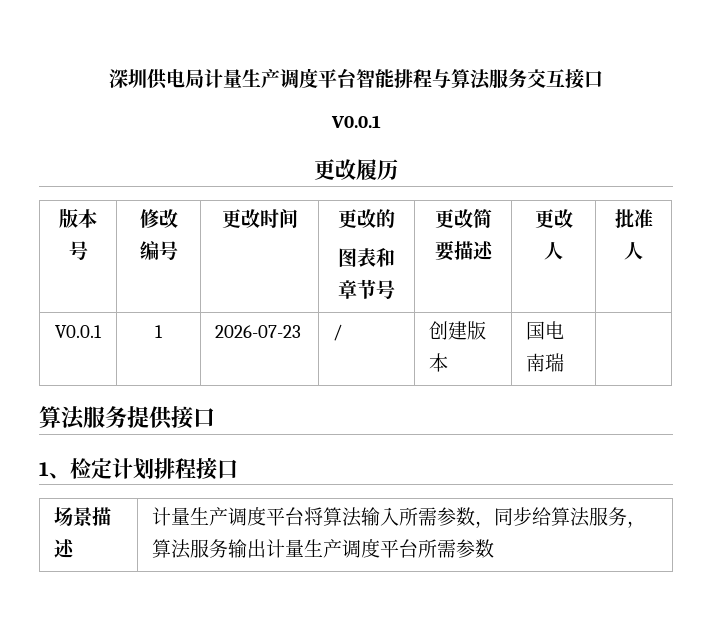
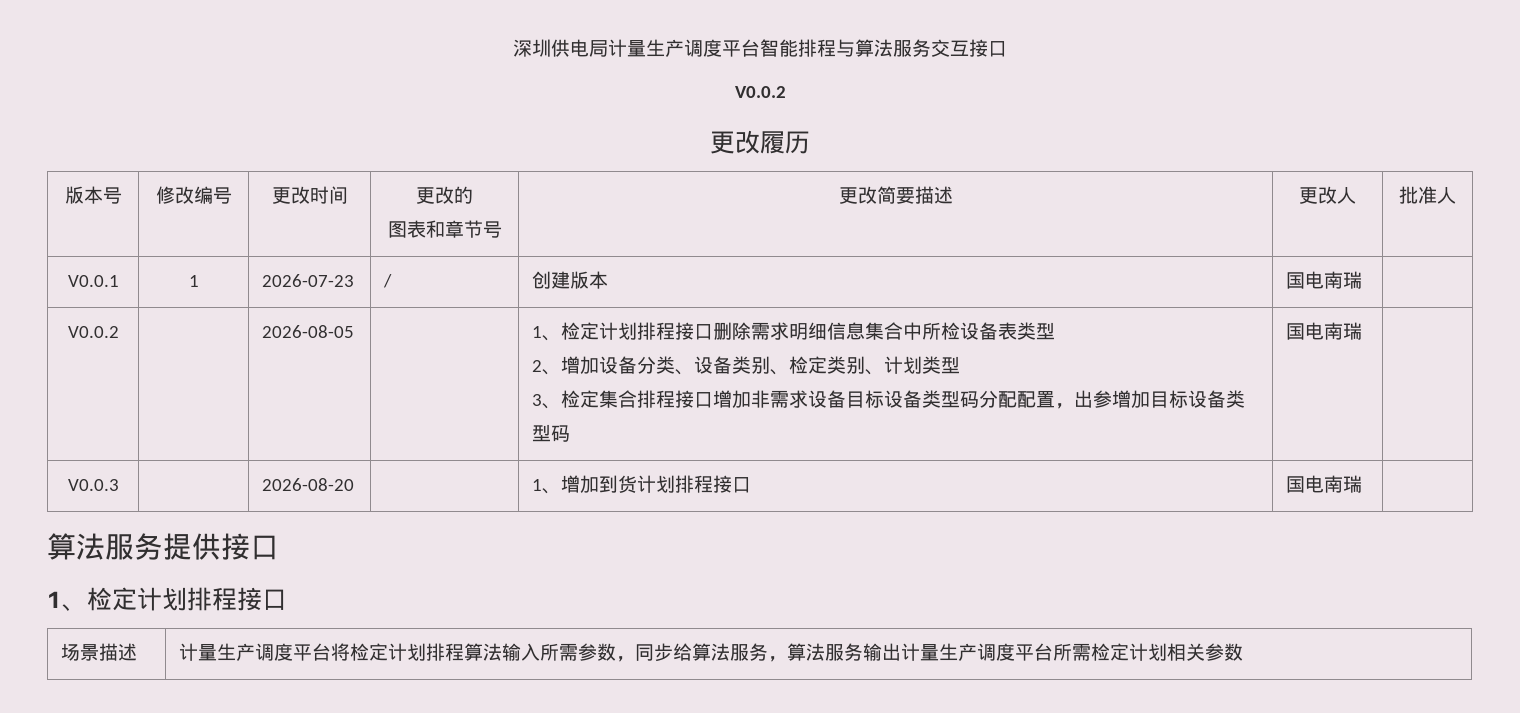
[330,115,381,128] V0.0.1 -> [734,86,786,98] V0.0.2
(565, 362) none -> [67,326,119,338] [261,325,354,338] [531,322,1055,341] [531,356,960,375] [531,390,1245,409] [531,424,570,442] [1285,322,1362,340] [67,479,119,491] [261,478,354,491] [531,475,751,494] [1285,475,1362,493] // V0.0.2 | | 2026-08-05 | | 1、检定计划排程接口删除需求明细信息集合中所检设备表类型 // 2、增加设备分类、设备类别、检定类别、计划类型 // 3、检定集合排程接口增加非需求设备目标设备类型码分配配置，出参增加目标设备类型码 | 国电南瑞 | // V0.0.3 | | 2026-08-20 | | 1、增加到货计划排程接口 | 国电南瑞 |
(324, 516) none -> [349,643,464,661] 检定计划排程
(457, 548) none -> [1090,643,1205,661] 检定计划相关

